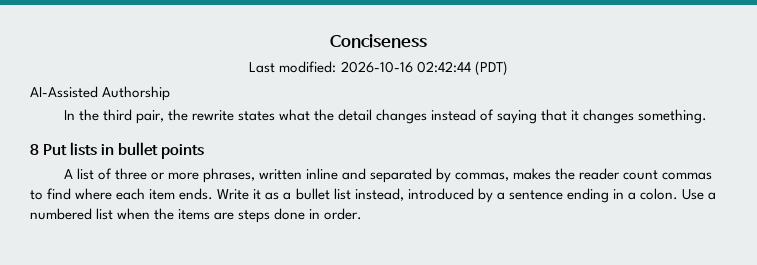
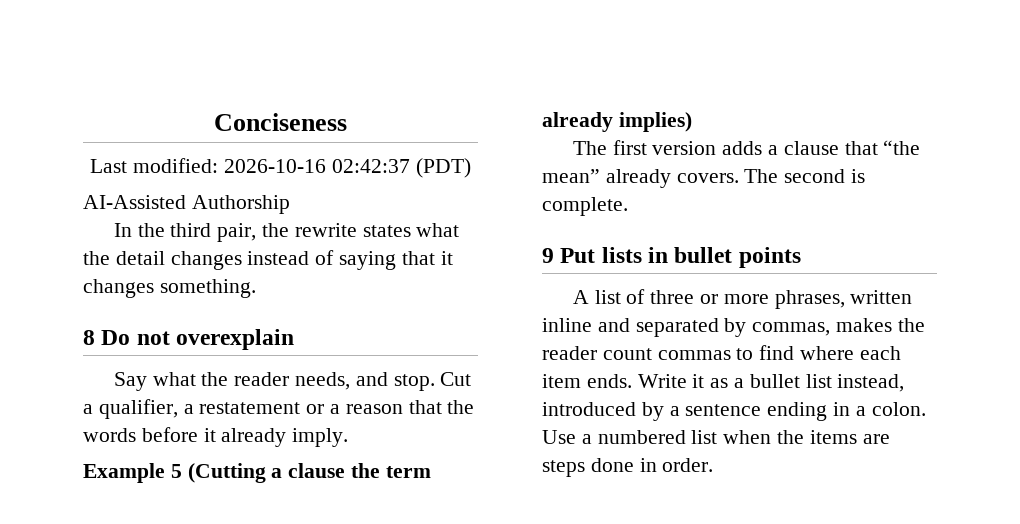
[416,61,471,73] 02:42:44 -> [331,159,410,173] 02:42:37
(39, 149) none -> [101,329,295,350] [113,372,472,391] [83,399,475,419] [83,427,349,447] [83,463,431,483] [542,112,692,132] [572,140,921,155] [542,169,866,188] [542,197,628,216] [542,248,554,263] Do not overexplain // Say what the reader needs, and stop. Cut a qualifier, a restatement or a reason that the words before it already imply. // Example 5 (Cutting a clause the term already implies) // The first version adds a clause that “the mean” already covers. The second is complete. // 9

